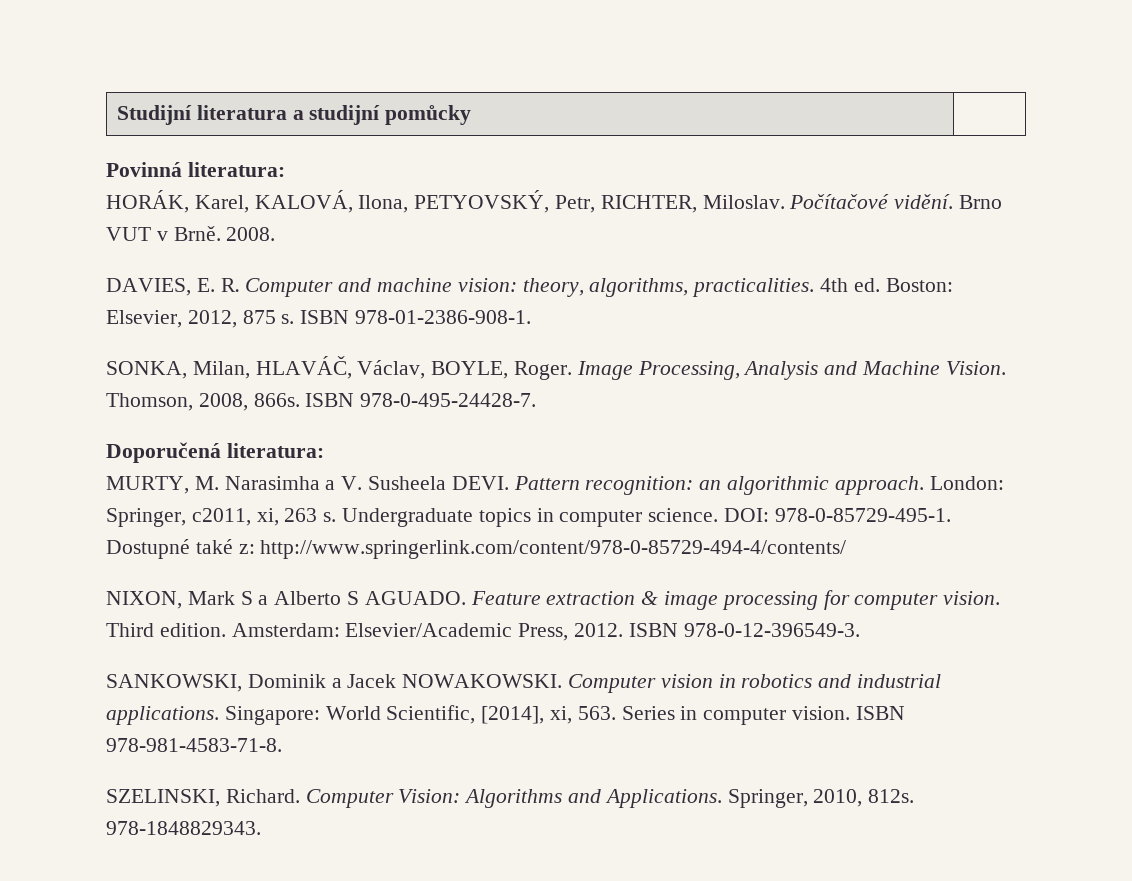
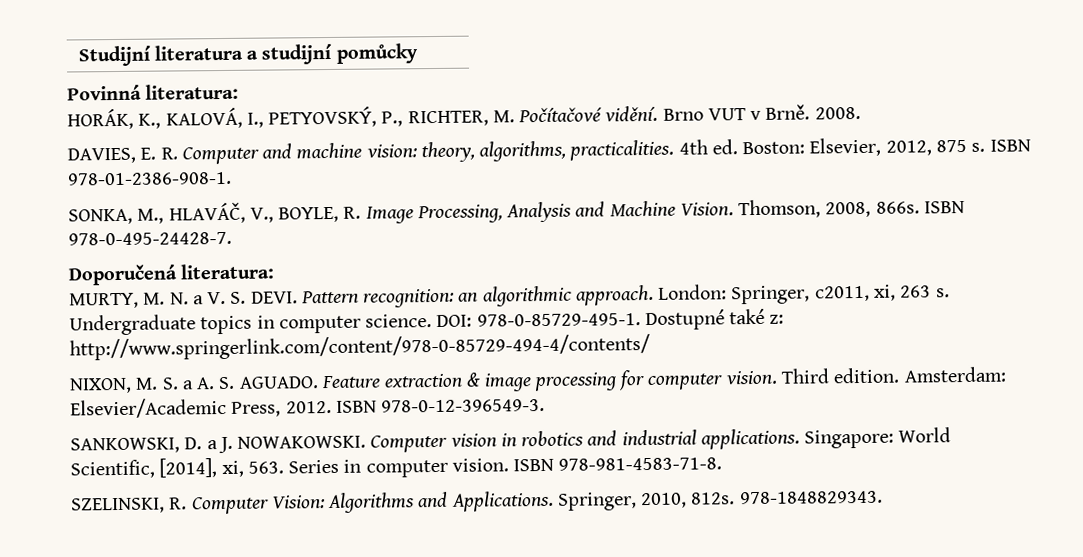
[194,190,785,213] Karel, KALOVÁ, Ilona, PETYOVSKÝ, Petr, RICHTER, Miloslav. -> [138,105,515,129] K., KALOVÁ, I., PETYOVSKÝ, P., RICHTER, M.
[192,356,573,380] Milan, HLAVÁČ, Václav, BOYLE, Roger. -> [137,201,362,224] M., HLAVÁČ, V., BOYLE, R.
[224,476,320,490] Narasimha -> [169,292,189,305] N.
[368,476,447,490] Susheela -> [230,291,247,304] S.
[187,591,360,605] Mark S a Alberto S -> [135,376,236,390] M. S. a A. S.
[247,674,397,688] Dominik a Jacek -> [184,436,233,454] D. a J.
[225,789,300,803] Richard. -> [169,497,188,510] R.

